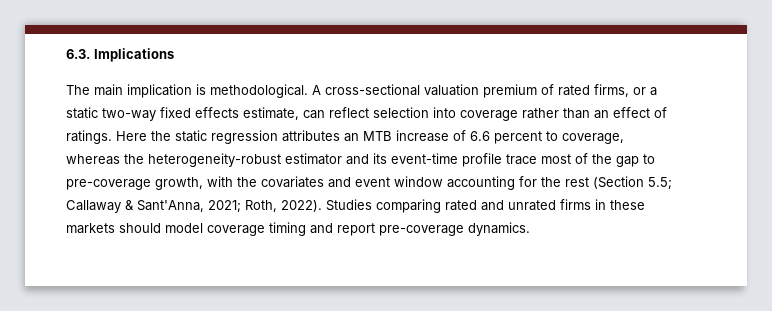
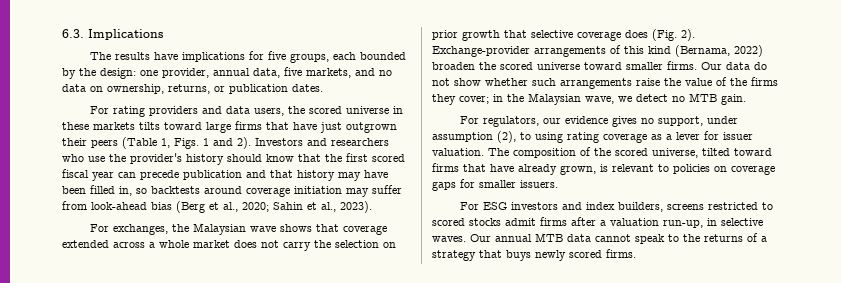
[94,84,657,98] [66,107,667,121] [66,130,624,144] [66,153,655,167] [66,176,672,190] [66,199,645,213] [66,222,530,236] main implication is methodological. A cross-sectional valuation premium of rated firms, or a static two-way fixed effects estimate, can reflect selection into coverage rather than an effect of ratings. Here the static regression attributes an MTB increase of 6.6 percent to coverage, whereas the heterogeneity-robust estimator and its event-time profile trace most of the gap to pre-coverage growth, with the covariates and event window accounting for the rest (Section 5.5; Callaway & Sant'Anna, 2021; Roth, 2022). Studies comparing rated and unrated firms in these markets should model coverage timing and report pre-coverage dynamics. -> [115,51,407,63] [62,67,392,79] [62,84,323,94] [90,106,404,117] [62,121,397,133] [62,137,389,149] [62,153,405,165] [62,169,388,181] [62,185,402,197] [62,201,372,213] [90,223,388,235] [62,240,396,251] [432,29,695,41] [432,45,763,57] [432,61,767,70] [432,77,778,89] [432,93,746,105] [460,116,739,127] [432,131,753,143] [432,147,772,158] [432,163,775,175] [432,179,558,191] [460,202,774,212] [432,217,763,228] [432,233,767,244] [432,249,636,261] results have implications for five groups, each bounded by the design: one provider, annual data, five markets, and no data on ownership, returns, or publication dates. // For rating providers and data users, the scored universe in these markets tilts toward large firms that have just outgrown their peers (Table 1, Figs. 1 and 2). Investors and researchers who use the provider's history should know that the first scored fiscal year can precede publication and that history may have been filled in, so backtests around coverage initiation may suffer from look-ahead bias (Berg et al., 2020; Sahin et al., 2023). // For exchanges, the Malaysian wave shows that coverage extended across a whole market does not carry the selection on prior growth that selective coverage does (Fig. 2). Exchange-provider arrangements of this kind (Bernama, 2022) broaden the scored universe toward smaller firms. Our data do not show whether such arrangements raise the value of the firms they cover; in the Malaysian wave, we detect no MTB gain. // For regulators, our evidence gives no support, under assumption (2), to using rating coverage as a lever for issuer valuation. The composition of the scored universe, tilted toward firms that have already grown, is relevant to policies on coverage gaps for smaller issuers. // For ESG investors and index builders, screens restricted to scored stocks admit firms after a valuation run-up, in selective waves. Our annual MTB data cannot speak to the returns of a strategy that buys newly scored firms.

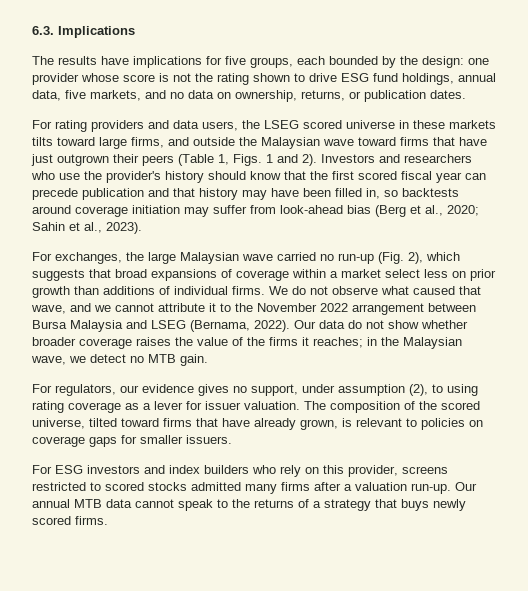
[162,68,209,78] provider, -> [32,73,454,85] provider whose score is not the rating shown to drive ESG fund holdings,
(306, 110) none -> [264,120,299,129] LSEG
(231, 127) none -> [131,137,396,149] firms, and outside the Malaysian wave toward
[193,223,388,235] [62,240,396,251] [432,29,695,41] [432,45,763,57] [432,61,697,70] Malaysian wave shows that coverage extended across a whole market does not carry the selection on prior growth that selective coverage does (Fig. 2). Exchange-provider arrangements of this kind (Bernama, 2022) broaden the scored universe toward smaller firms. -> [148,252,460,264] [32,269,496,281] [32,286,481,298] [31,303,476,315] [32,320,290,332] large Malaysian wave carried no run-up (Fig. 2), which suggests that broad expansions of coverage within a market select less on prior growth than additions of individual firms. We do not observe what caused that wave, and we cannot attribute it to the November 2022 arrangement between Bursa Malaysia and LSEG (Bernama, 2022).
[532,78,660,89] such arrangements raise -> [32,337,171,349] broader coverage raises
[432,94,489,105] they cover; -> [302,337,363,348] it reaches;
[618,202,664,212] builders, -> [204,465,398,477] builders who rely on this provider,
[505,218,536,226] admit -> [191,482,277,494] admitted many
[663,218,763,228] [432,236,466,242] run-up, in selective waves. -> [411,483,451,494] run-up.

